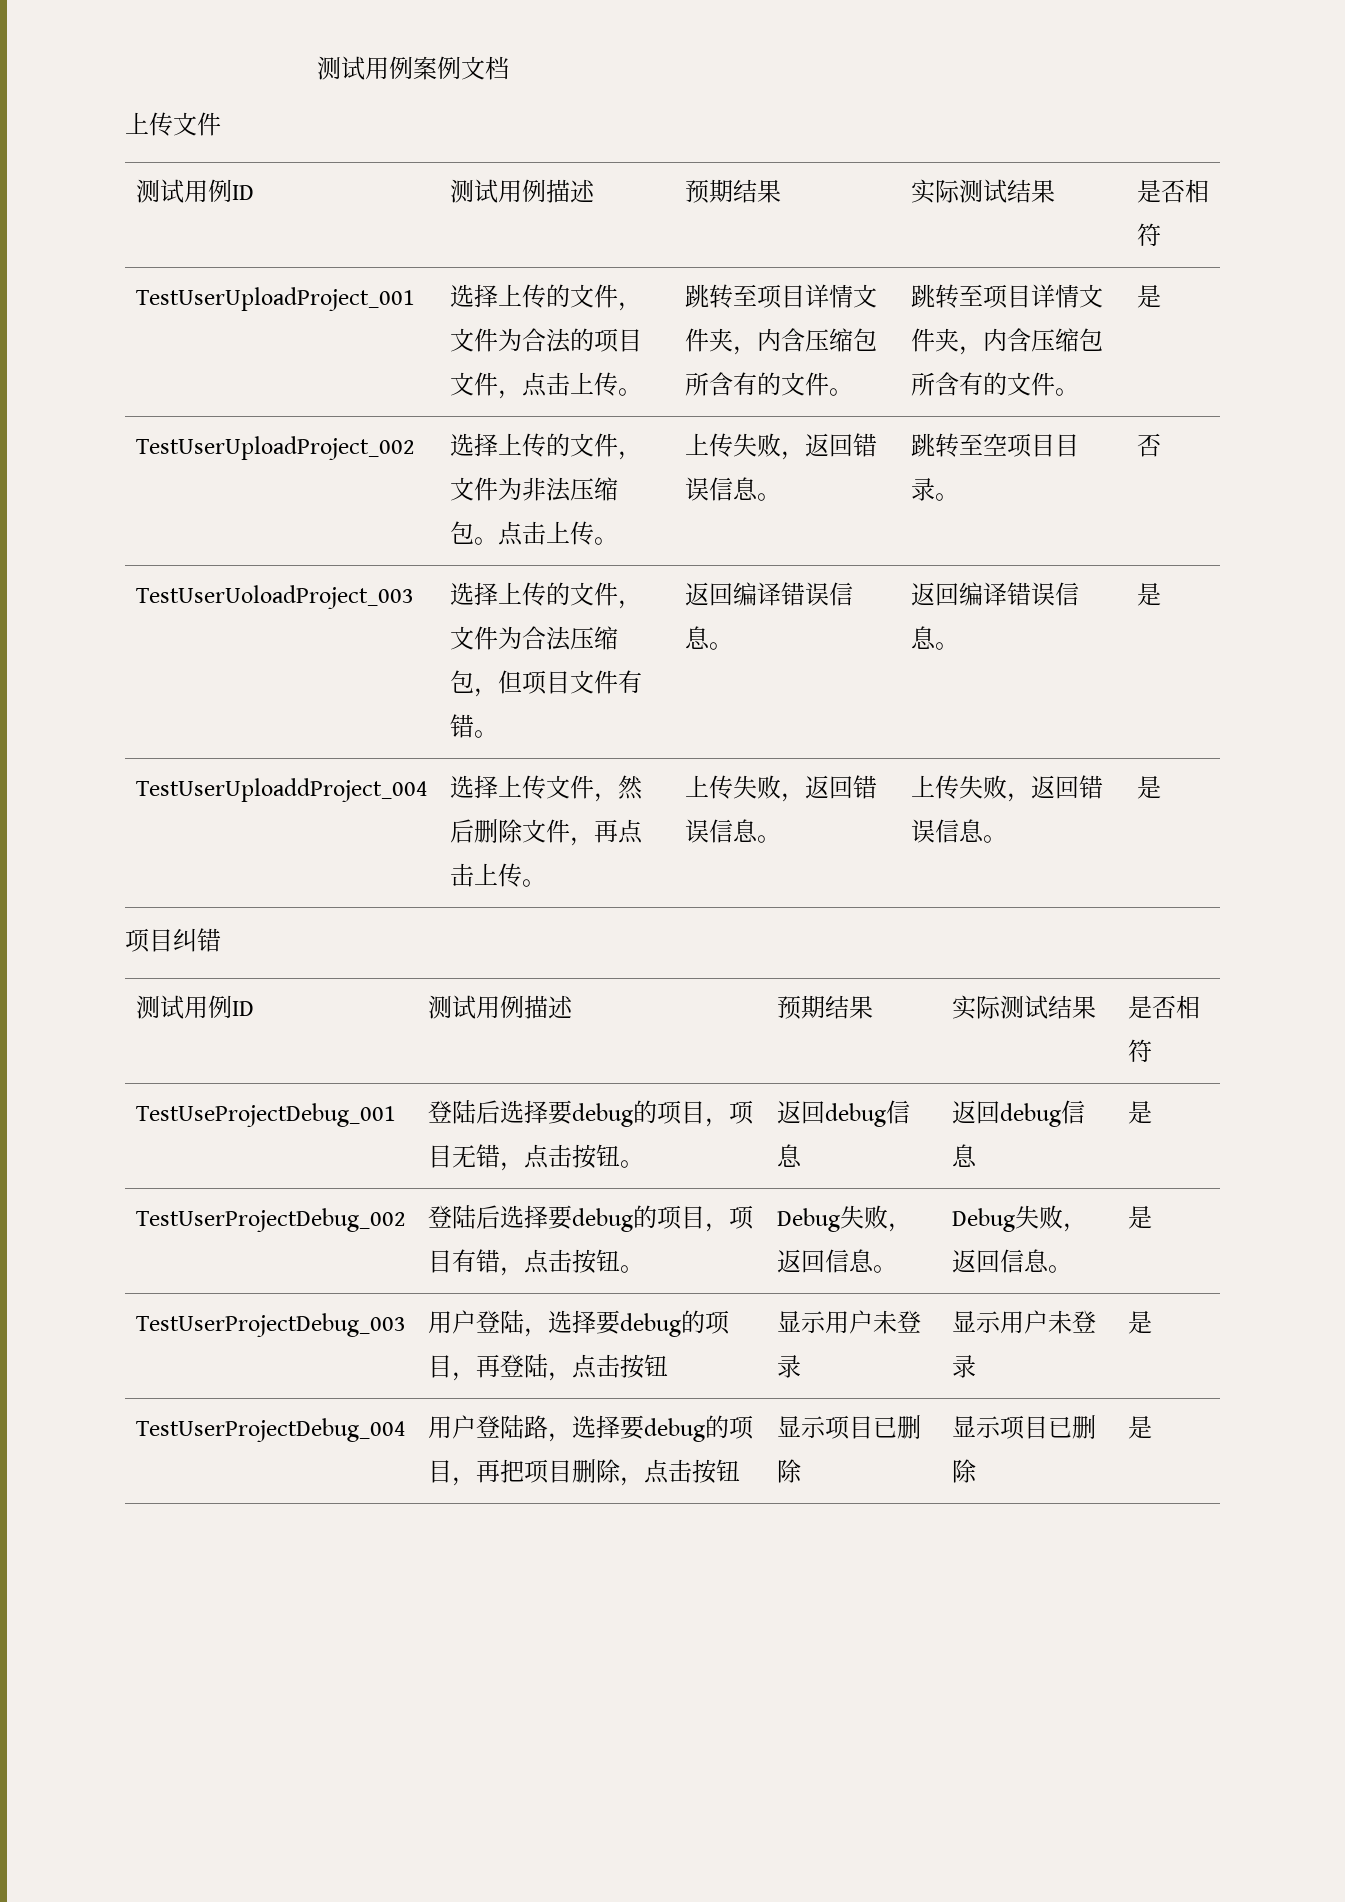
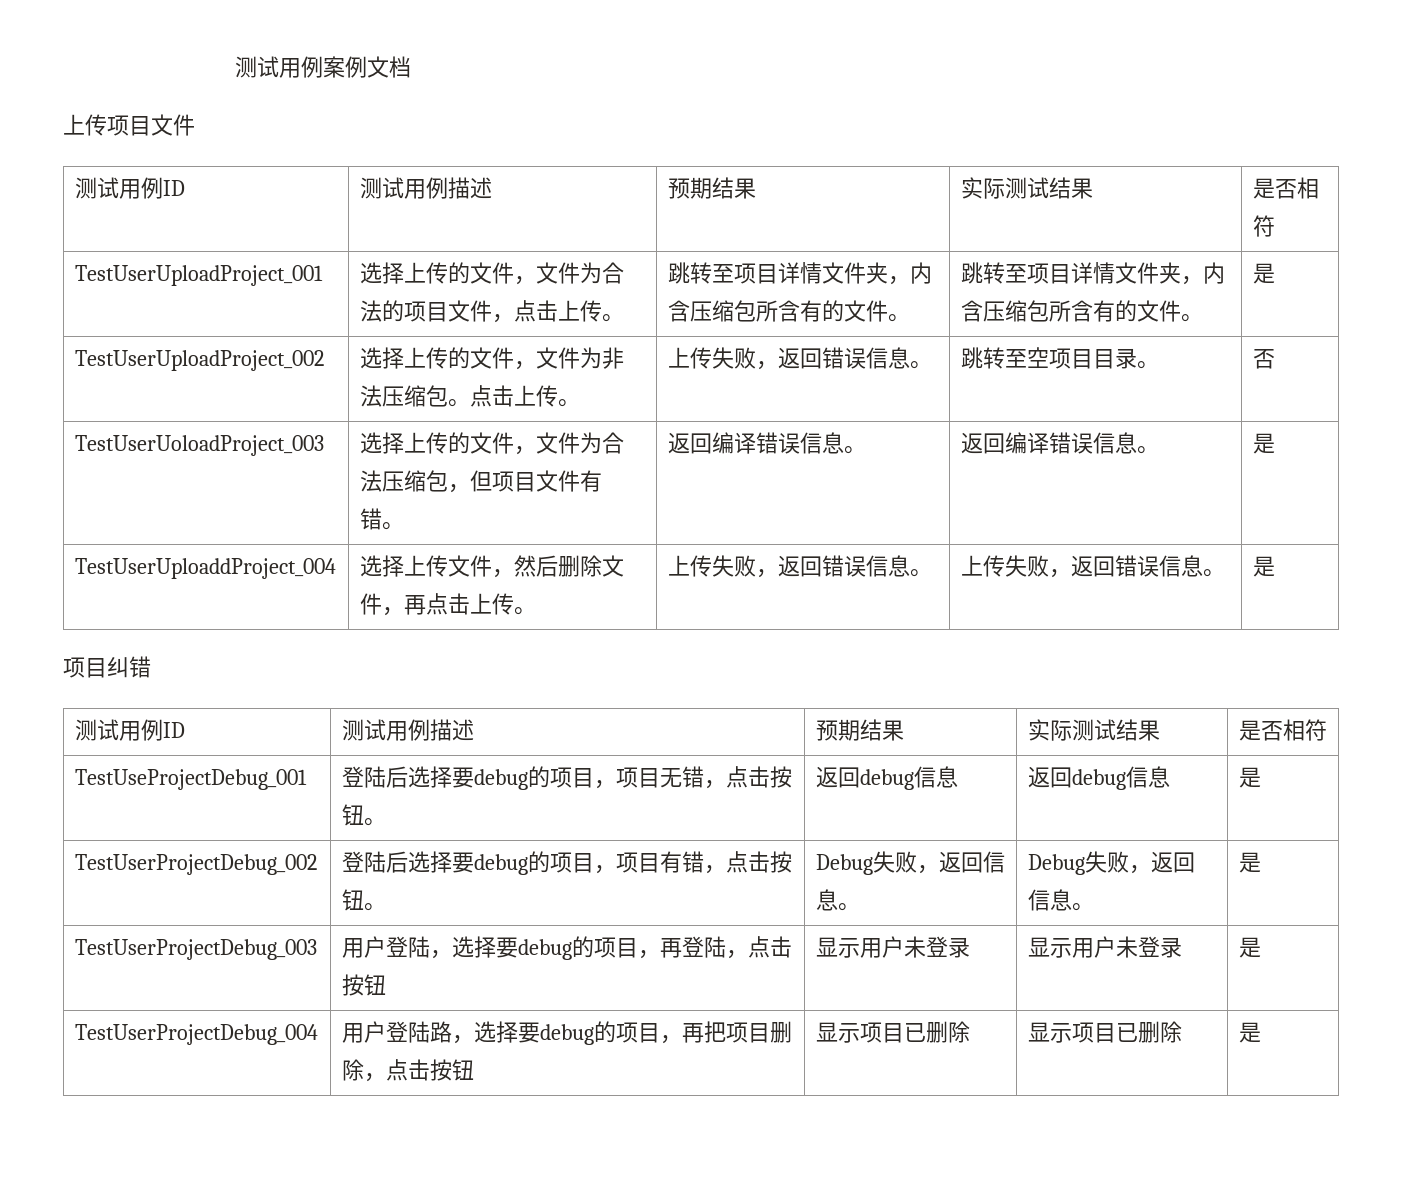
(173, 124) none -> [107,115,151,136] 项目

